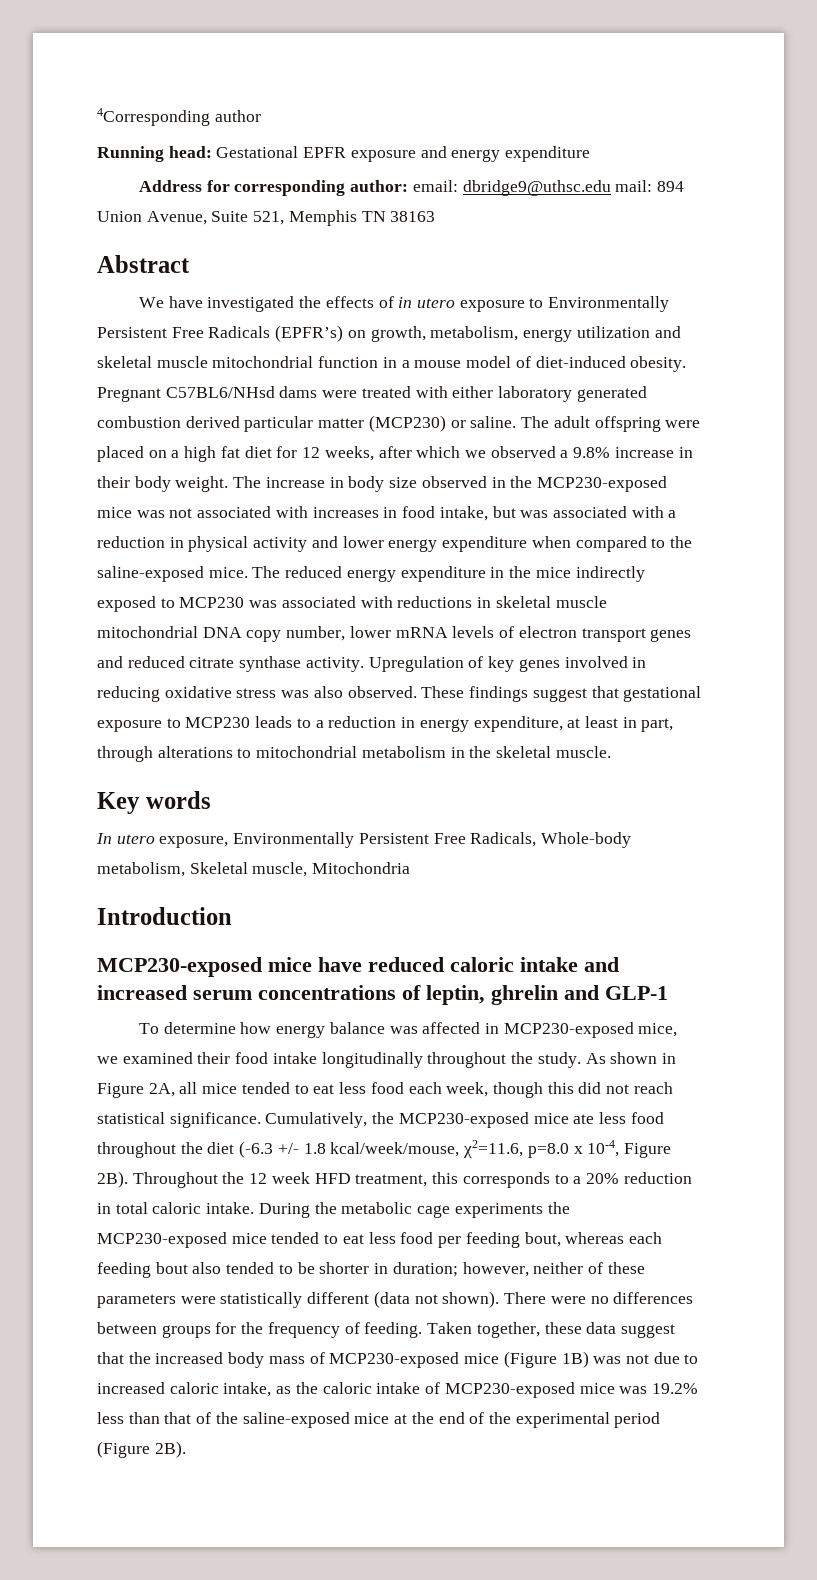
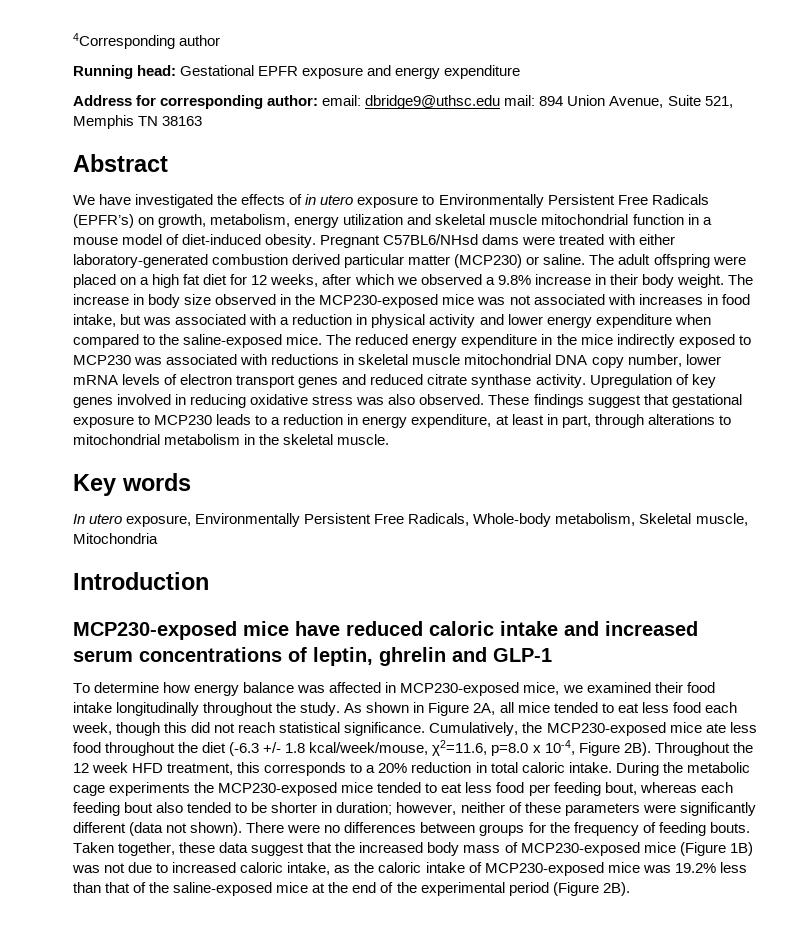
[498,386,647,402] laboratory generated -> [73,254,208,268] laboratory-generated
[220,1292,303,1308] statistically -> [679,802,756,816] significantly
[364,1322,423,1338] feeding. -> [658,822,750,836] feeding bouts.

